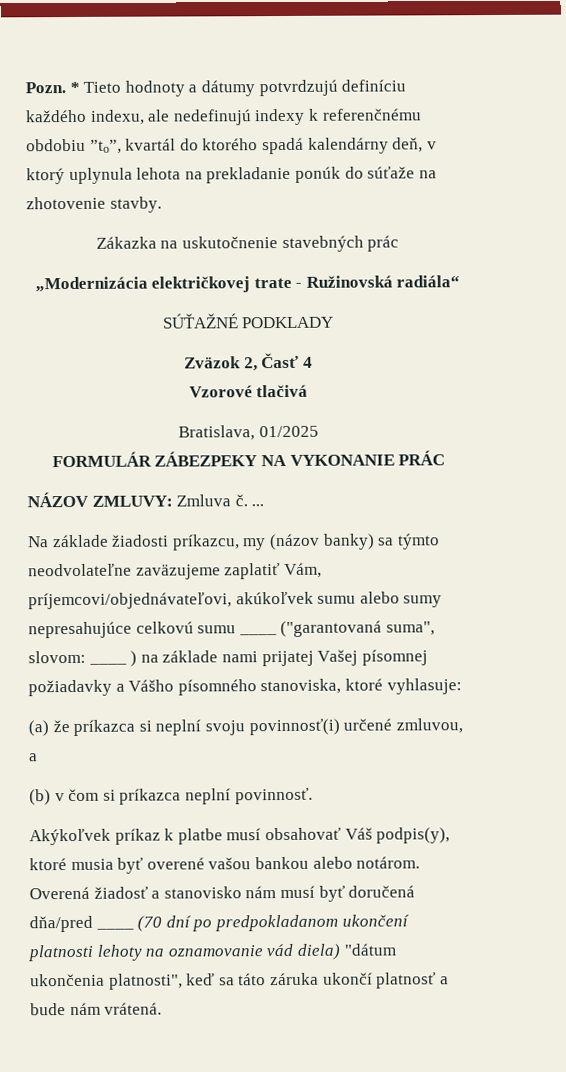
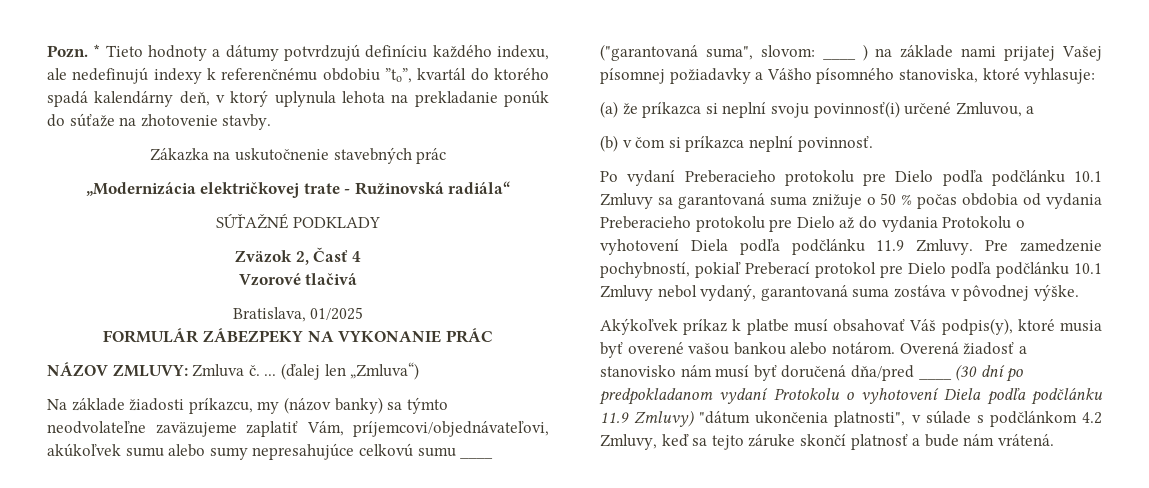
(265, 505) none -> [280,362,420,380] (ďalej len „Zmluva“)
[395,718,463,734] zmluvou, -> [955,102,1022,117] Zmluvou,
(313, 796) none -> [600,170,1102,186] [600,193,1103,209] [600,216,1025,232] [600,239,1102,255] [600,262,1102,278] [600,284,1079,301] // Po vydaní Preberacieho protokolu pre Dielo podľa podčlánku 10.1 Zmluvy sa garantovaná suma znižuje o 50 % počas obdobia od vydania Preberacieho protokolu pre Dielo až do vydania Protokolu o vyhotovení Diela podľa podčlánku 11.9 Zmluvy. Pre zamedzenie pochybností, pokiaľ Preberací protokol pre Dielo podľa podčlánku 10.1 Zmluvy nebol vydaný, garantovaná suma zostáva v pôvodnej výške.
[137,915,163,932] (70 -> [955,364,978,381] (30
[341,914,409,927] [28,943,396,962] [30,972,373,990] ukončení platnosti lehoty na oznamovanie vád diela) "dátum ukončenia platnosti", keď sa táto záruka ukončí -> [719,388,1103,405] [600,410,1102,427] [600,434,846,450] vydaní Protokolu o vyhotovení Diela podľa podčlánku 11.9 Zmluvy) "dátum ukončenia platnosti", v súlade s podčlánkom 4.2 Zmluvy, keď sa tejto záruke skončí

